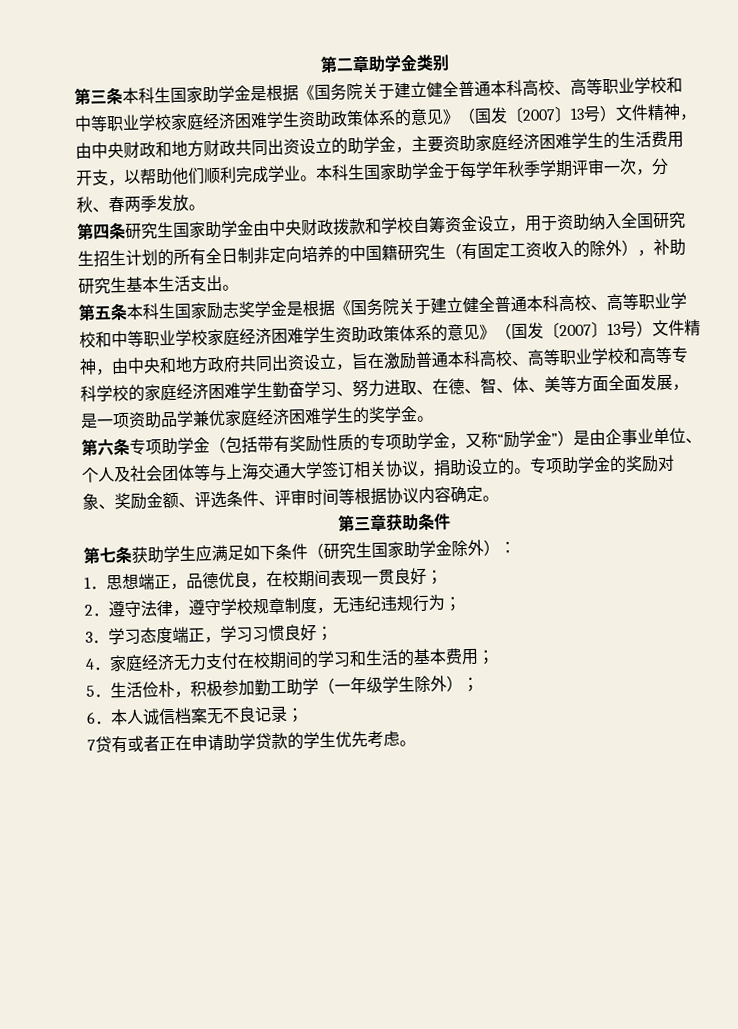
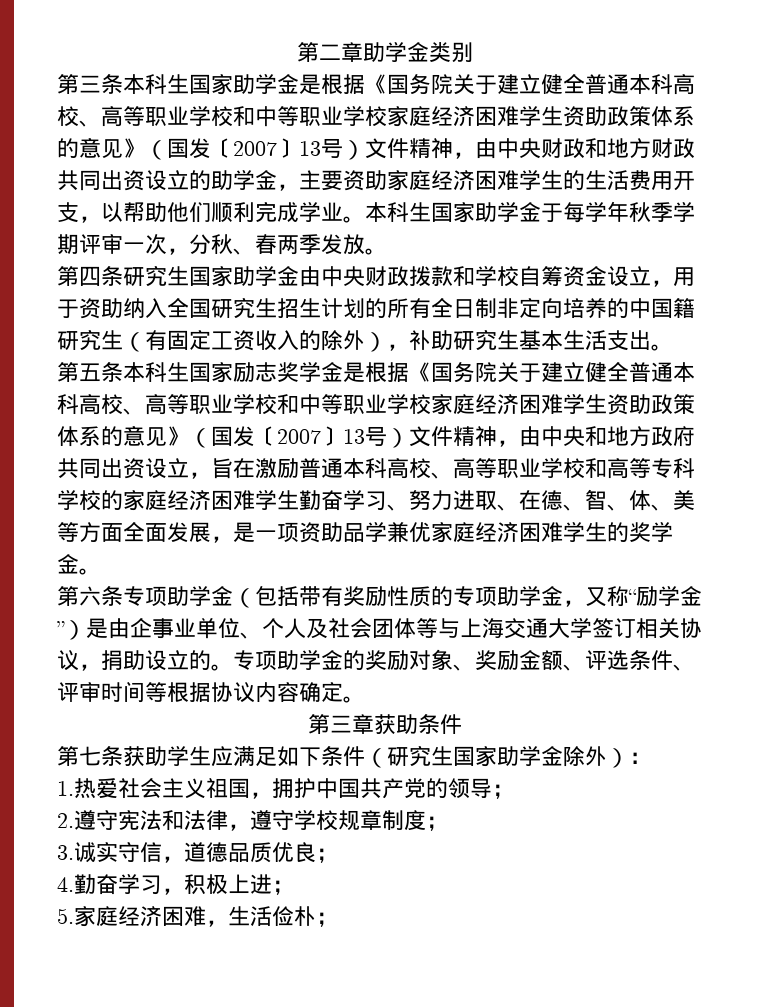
[84,567,443,591] [84,600,142,618] 1．思想端正，品德优良，在校期间表现一贯良好； // 2．遵守 -> [57,778,514,799] [57,810,184,830] 1.热爱社会主义祖国，拥护中国共产党的领导； // 2.遵守宪法和
[316,594,461,615] [85,624,333,645] [85,648,495,673] [86,675,479,699] [86,705,304,726] [87,730,416,754] ，无违纪违规行为； // 3．学习态度端正，学习习惯良好； // 4．家庭经济无力支付在校期间的学习和生活的基本费用； // 5．生活俭朴，积极参加勤工助学（一年级学生除外）； // 6．本人诚信档案无不良记录； // 7贷有或者正在申请助学贷款的学生优先考虑。 -> [426,816,448,831] [57,842,338,863] [57,874,294,895] [57,906,338,927] ； // 3.诚实守信，道德品质优良； // 4.勤奋学习，积极上进； // 5.家庭经济困难，生活俭朴；

